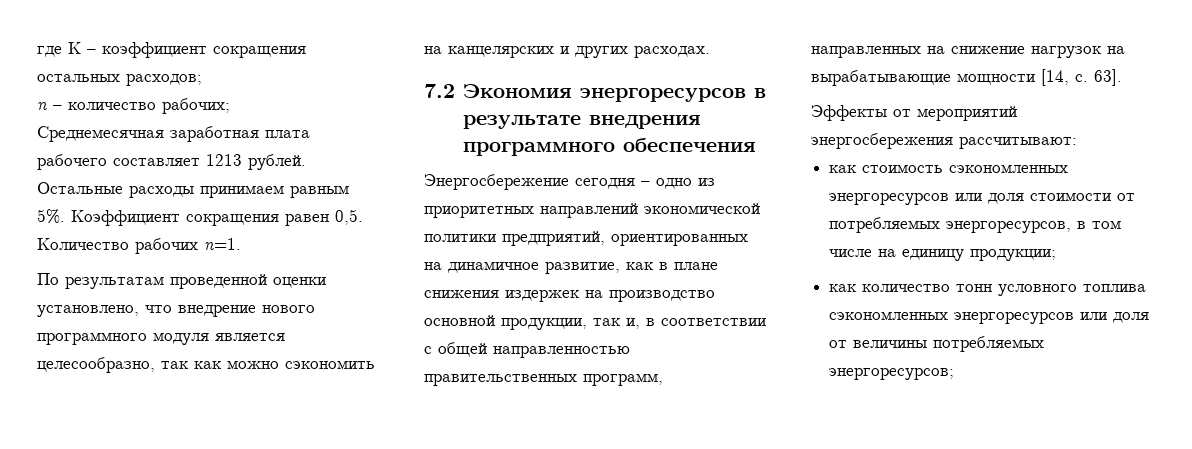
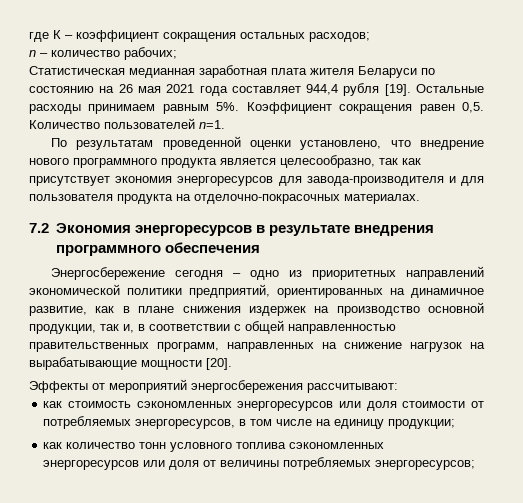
[37,126,310,142] [37,154,306,170] Среднемесячная заработная плата рабочего составляет 1213 рублей. -> [29,65,435,78] [29,83,411,96] Статистическая медианная заработная плата жителя Беларуси по состоянию на 26 мая 2021 года составляет 944,4 рубля [19].
[135,238,198,254] рабочих -> [104,118,195,129] пользователей
[153,332,209,345] модуля -> [161,158,217,168] продукта
[227,360,375,369] [424,46,710,58] можно сэкономить на канцелярских и других расходах. -> [29,176,485,186] [29,194,420,204] присутствует экономия энергоресурсов для завода-производителя и для пользователя продукта на отделочно-покрасочных материалах.
[1041,69,1122,86] [14, c. 63]. -> [206,358,232,370] [20].

